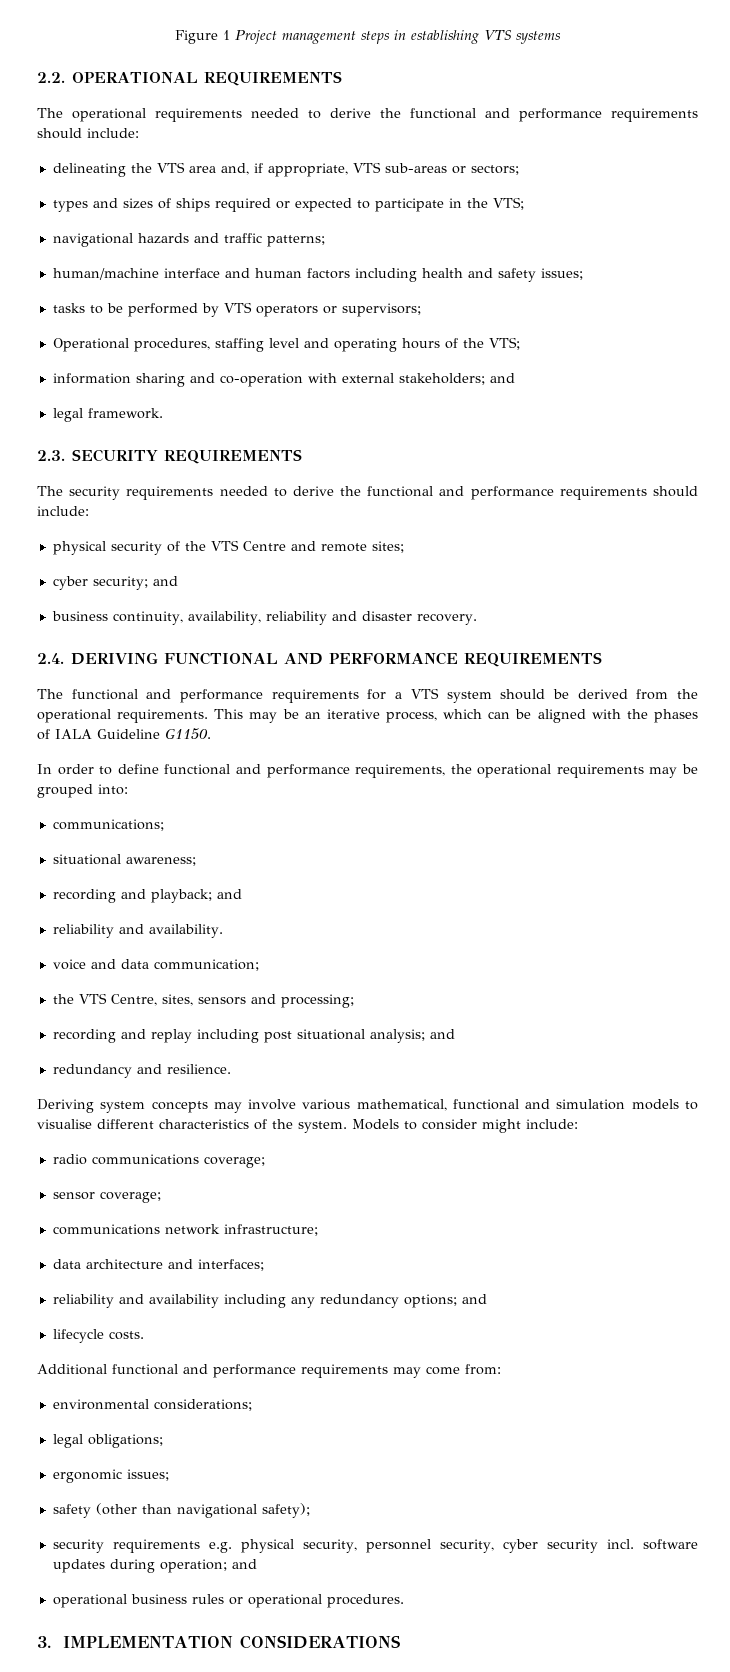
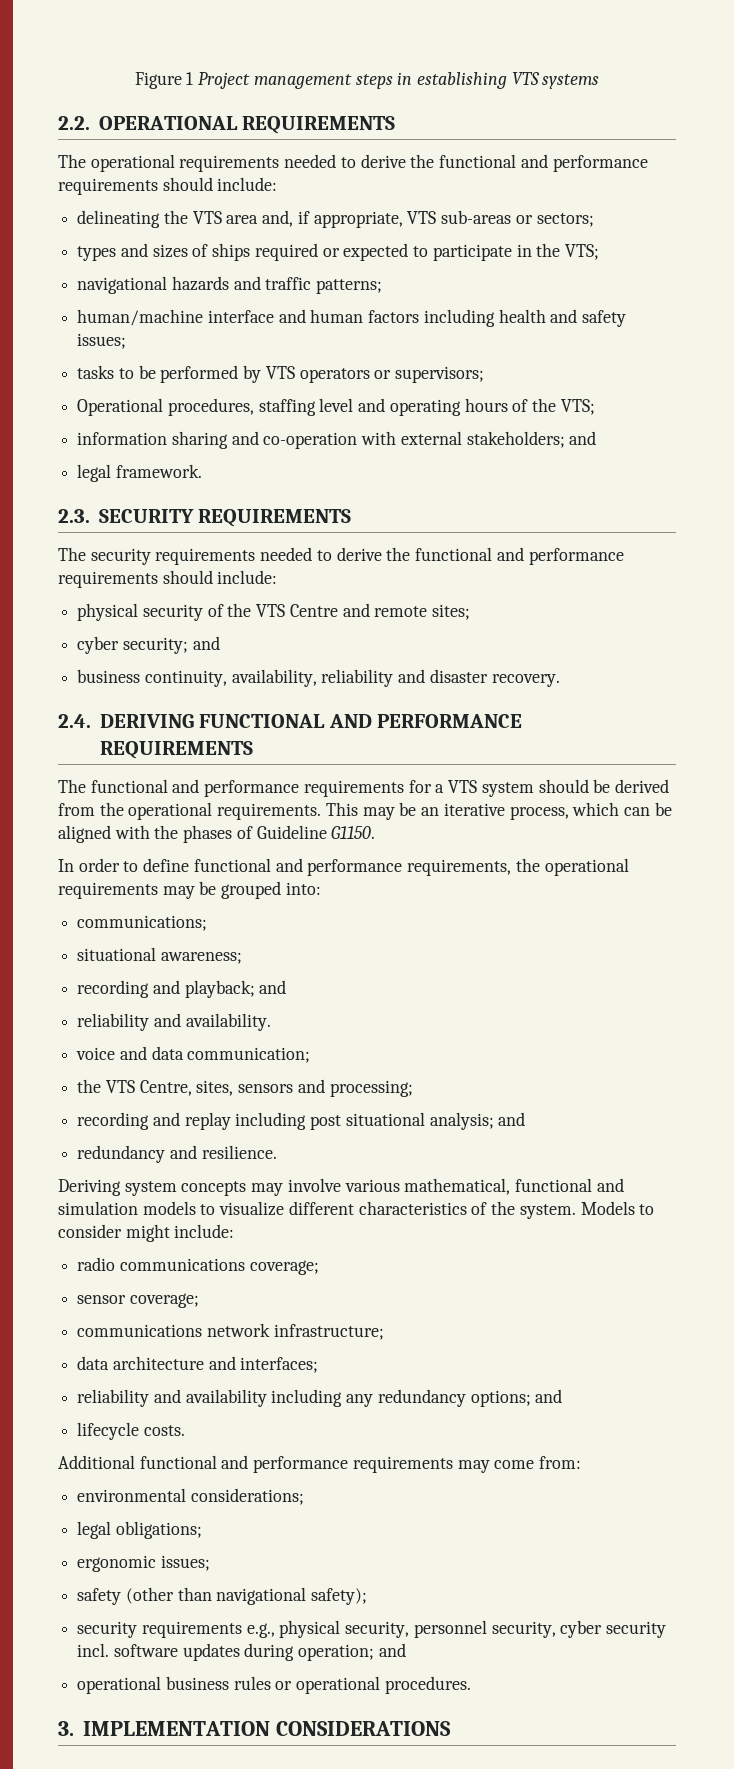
[55,729,92,739] IALA -> (253, 832) none
[37,1119,92,1129] visualise -> [219,1201,285,1216] visualize
[208,1542,232,1553] e.g. -> [246,1623,275,1638] e.g.,

